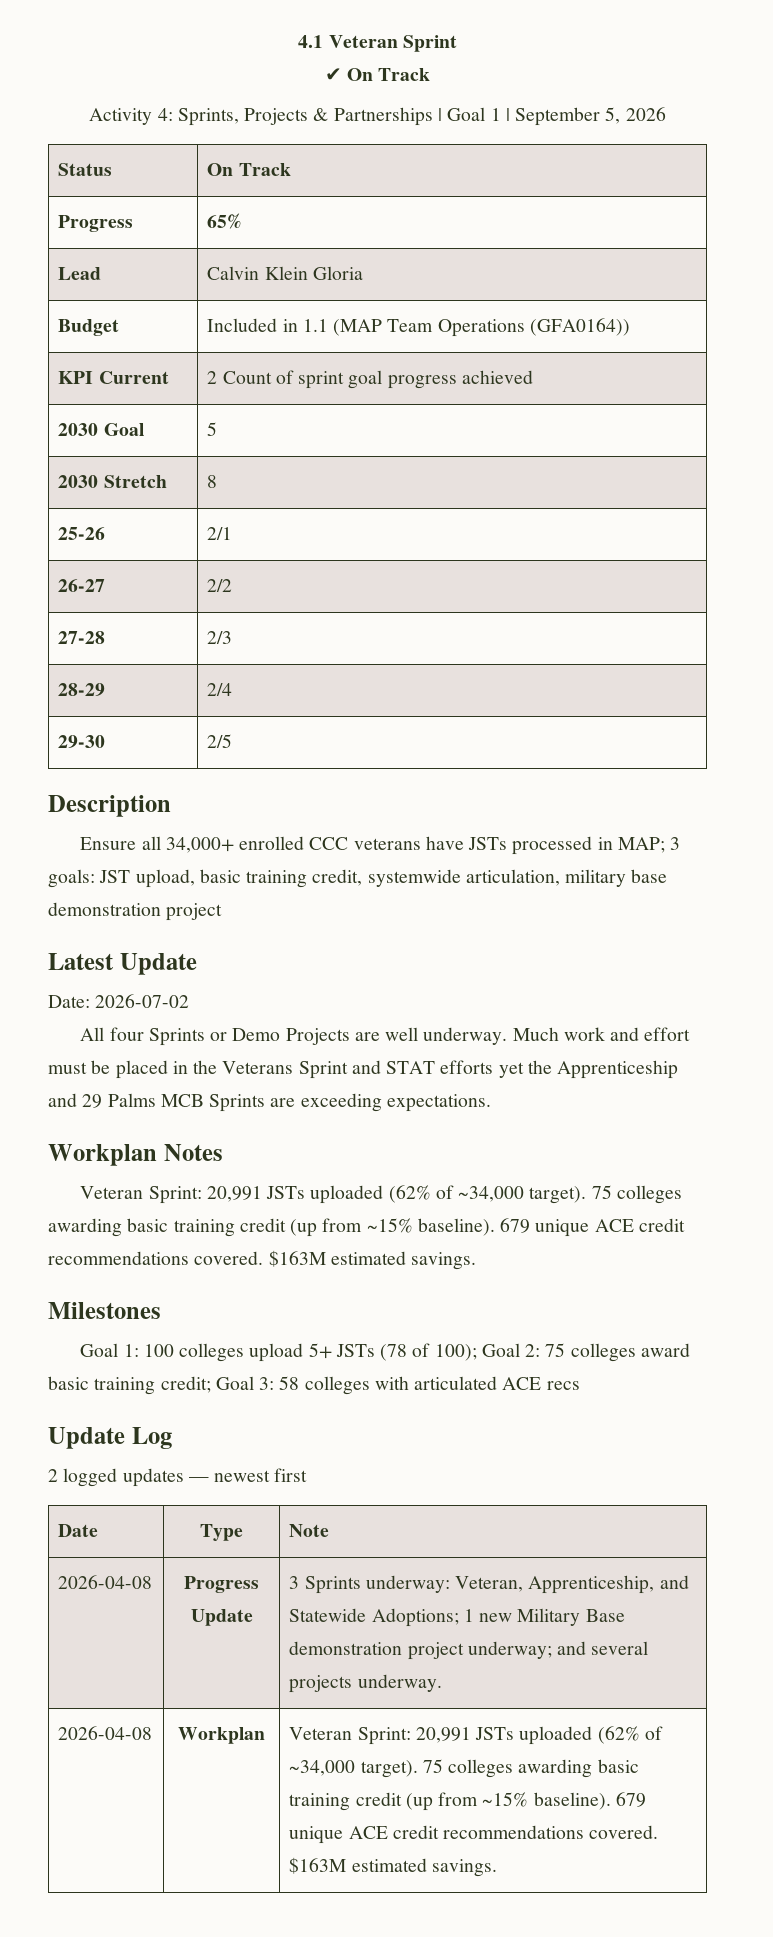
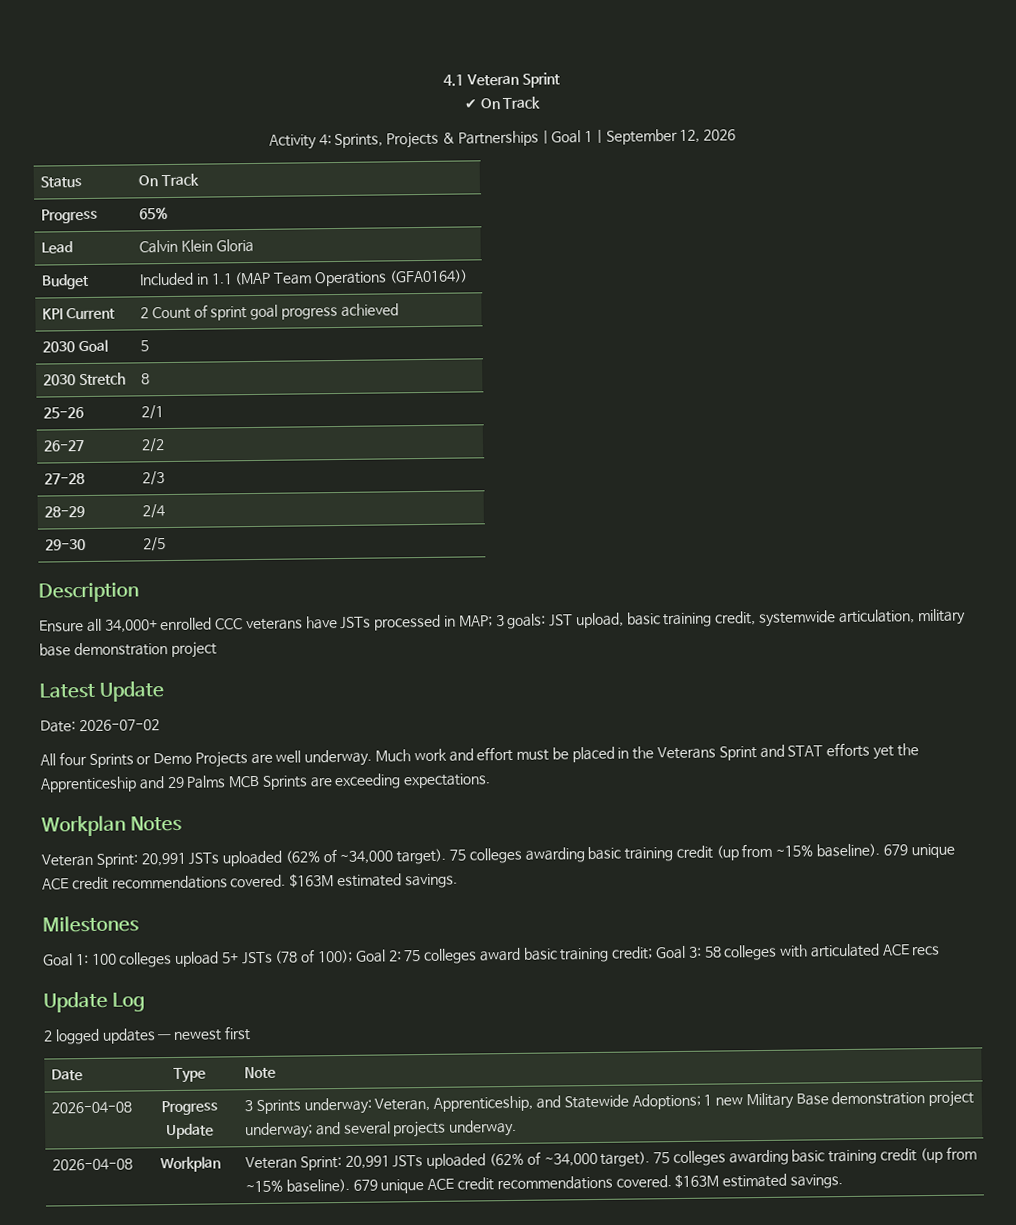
[605,107,621,124] 5, -> [679,129,701,143] 12,

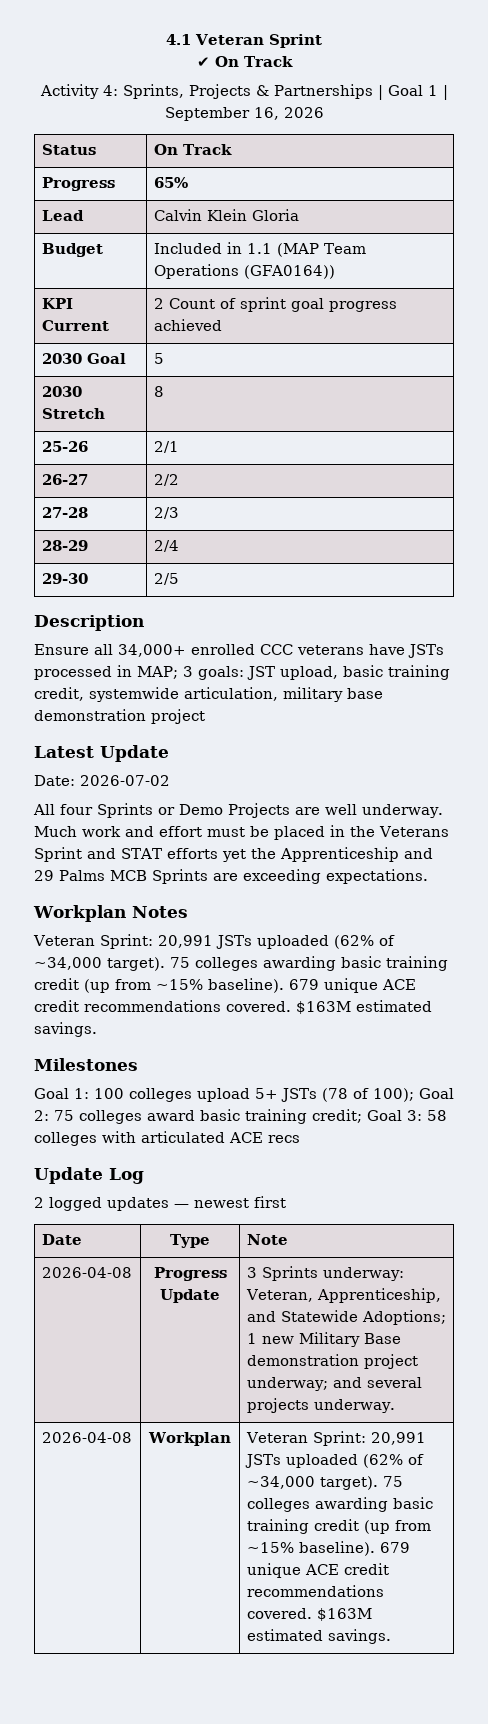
[679,129,701,143] 12, -> [253,107,279,120] 16,

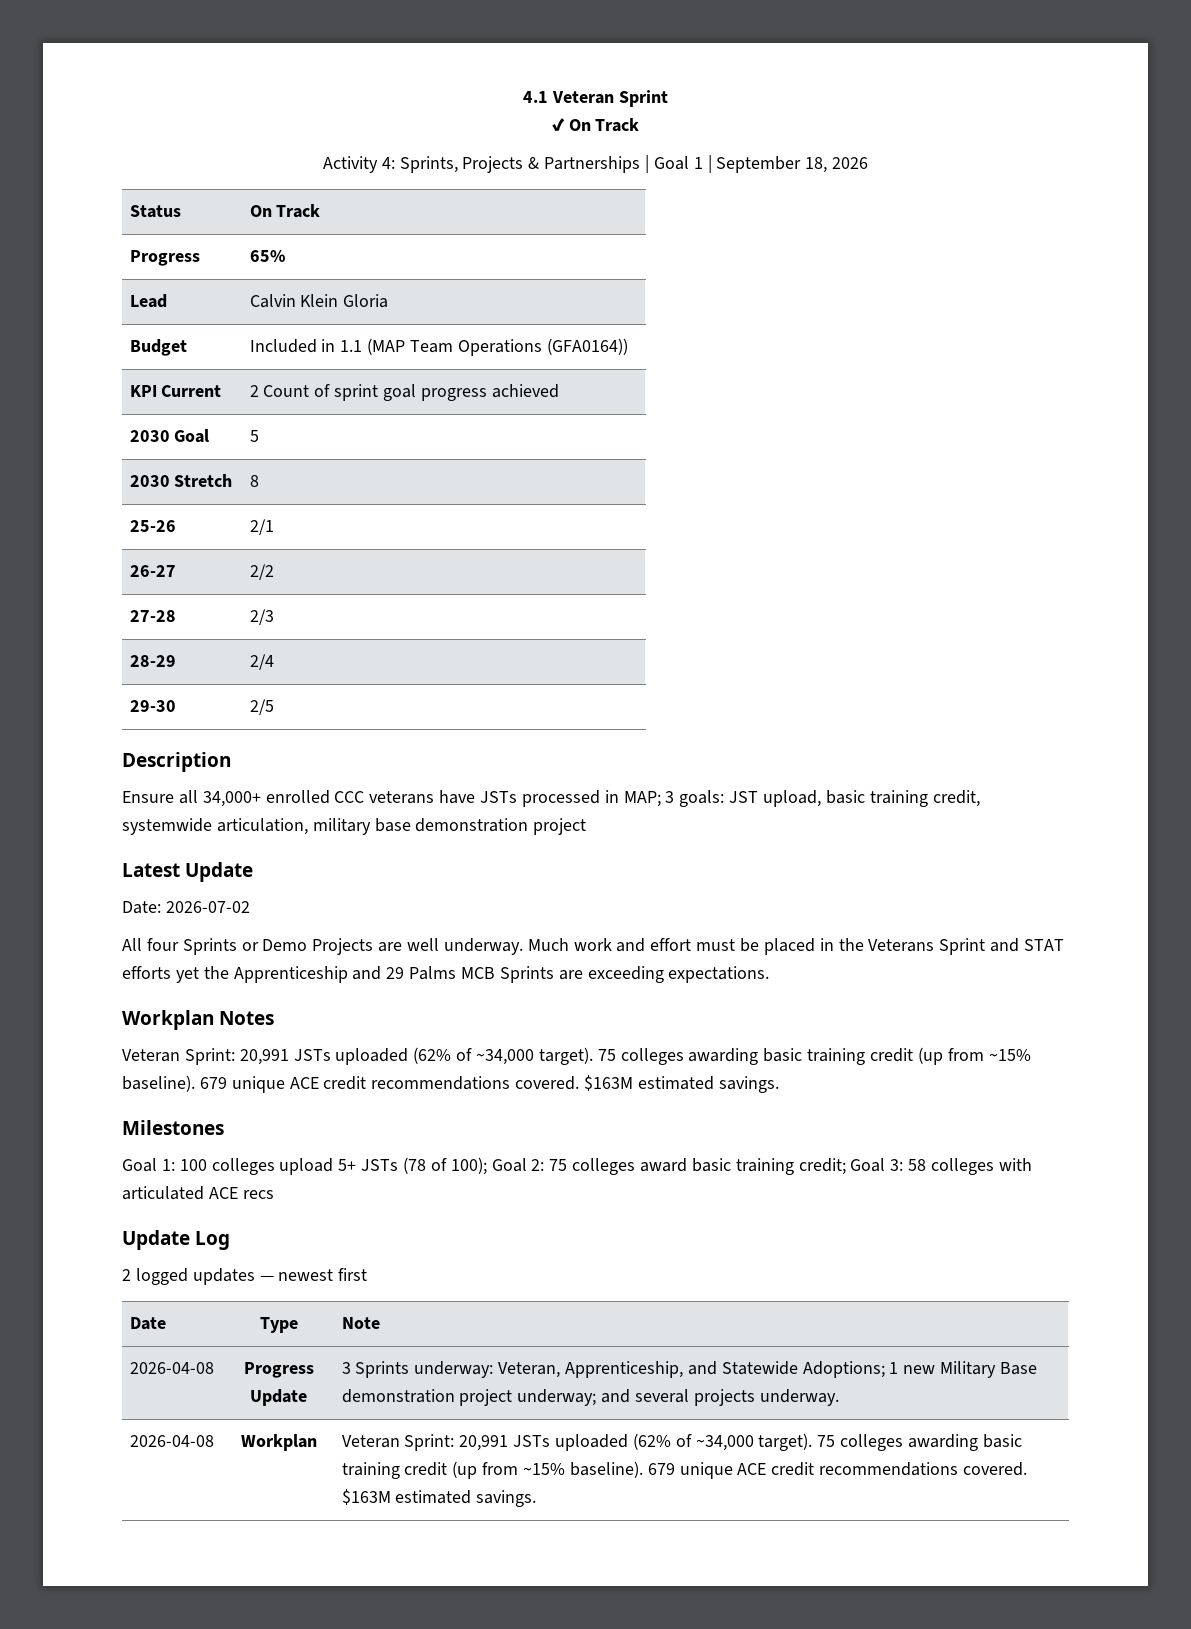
[253,107,279,120] 16, -> [805,157,828,173] 18,

